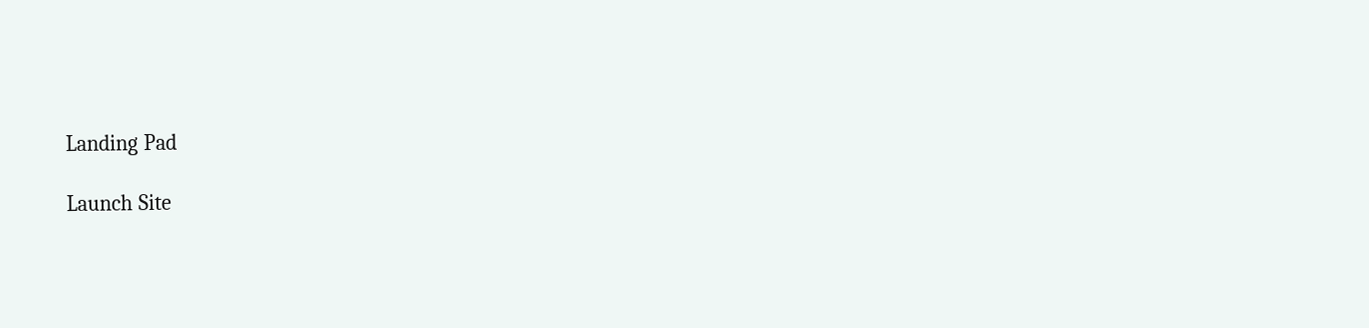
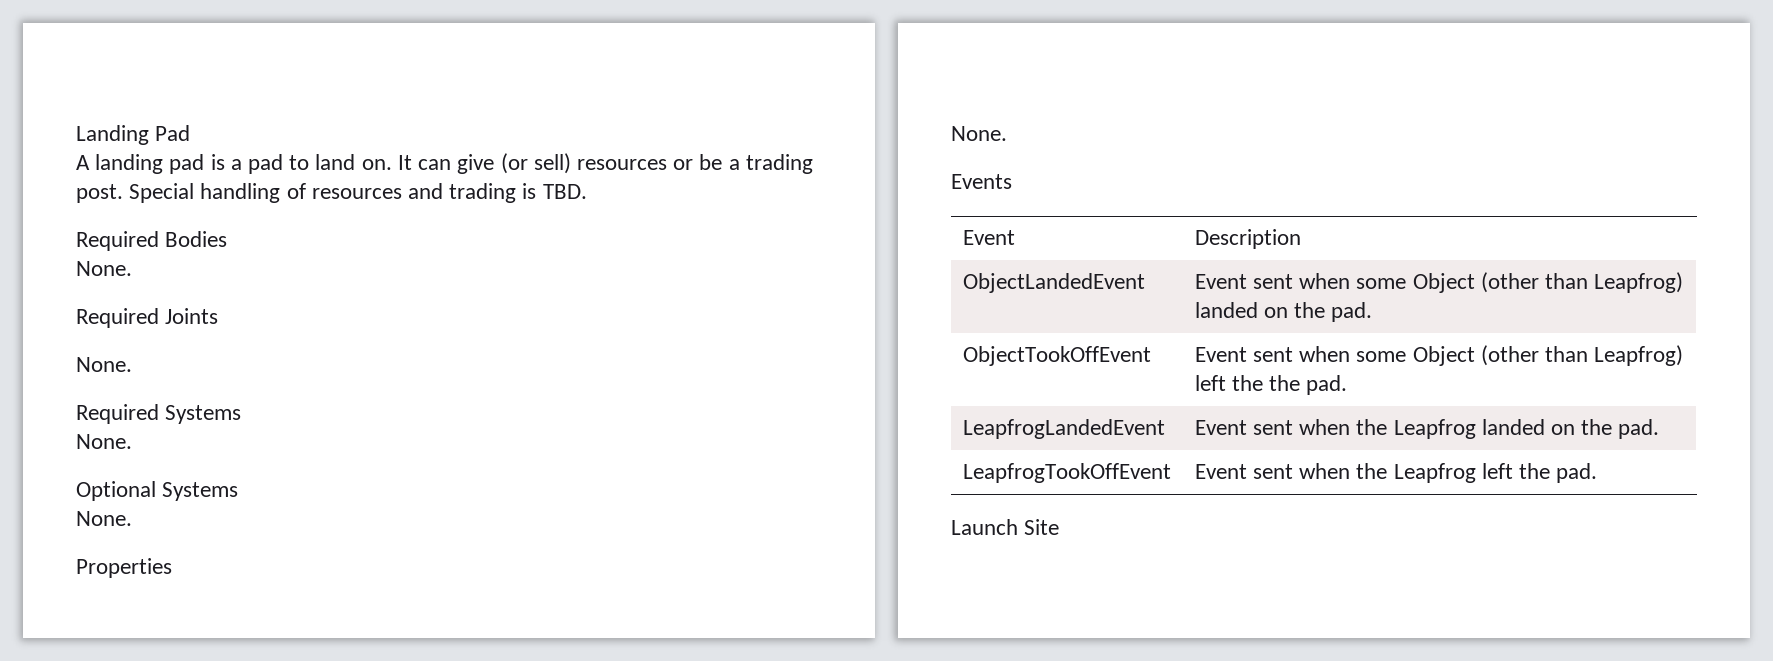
(177, 142) none -> [76,153,813,174] [76,183,587,203] [76,231,228,251] [76,261,132,276] [76,308,219,328] [76,357,132,372] [76,404,242,424] [76,434,132,449] [76,481,239,501] [76,511,132,526] [76,558,172,578] [951,126,1007,141] [951,174,1012,189] [962,230,1015,245] [1194,229,1301,249] [962,273,1145,293] [1194,272,1684,293] [1194,302,1373,322] [962,346,1151,366] [1194,345,1684,366] [1194,375,1348,395] [962,419,1165,439] [1194,419,1660,439] [962,463,1171,483] [1194,463,1598,483] // A landing pad is a pad to land on. It can give (or sell) resources or be a trading post. Special handling of resources and trading is TBD. // Required Bodies // None. // Required Joints // None. // Required Systems // None. // Optional Systems // None. // Properties // None. // Events // Event | Description // ObjectLandedEvent | Event sent when some Object (other than Leapfrog) landed on the pad. // ObjectTookOffEvent | Event sent when some Object (other than Leapfrog) left the the pad. // LeapfrogLandedEvent | Event sent when the Leapfrog landed on the pad. // LeapfrogTookOffEvent | Event sent when the Leapfrog left the pad.

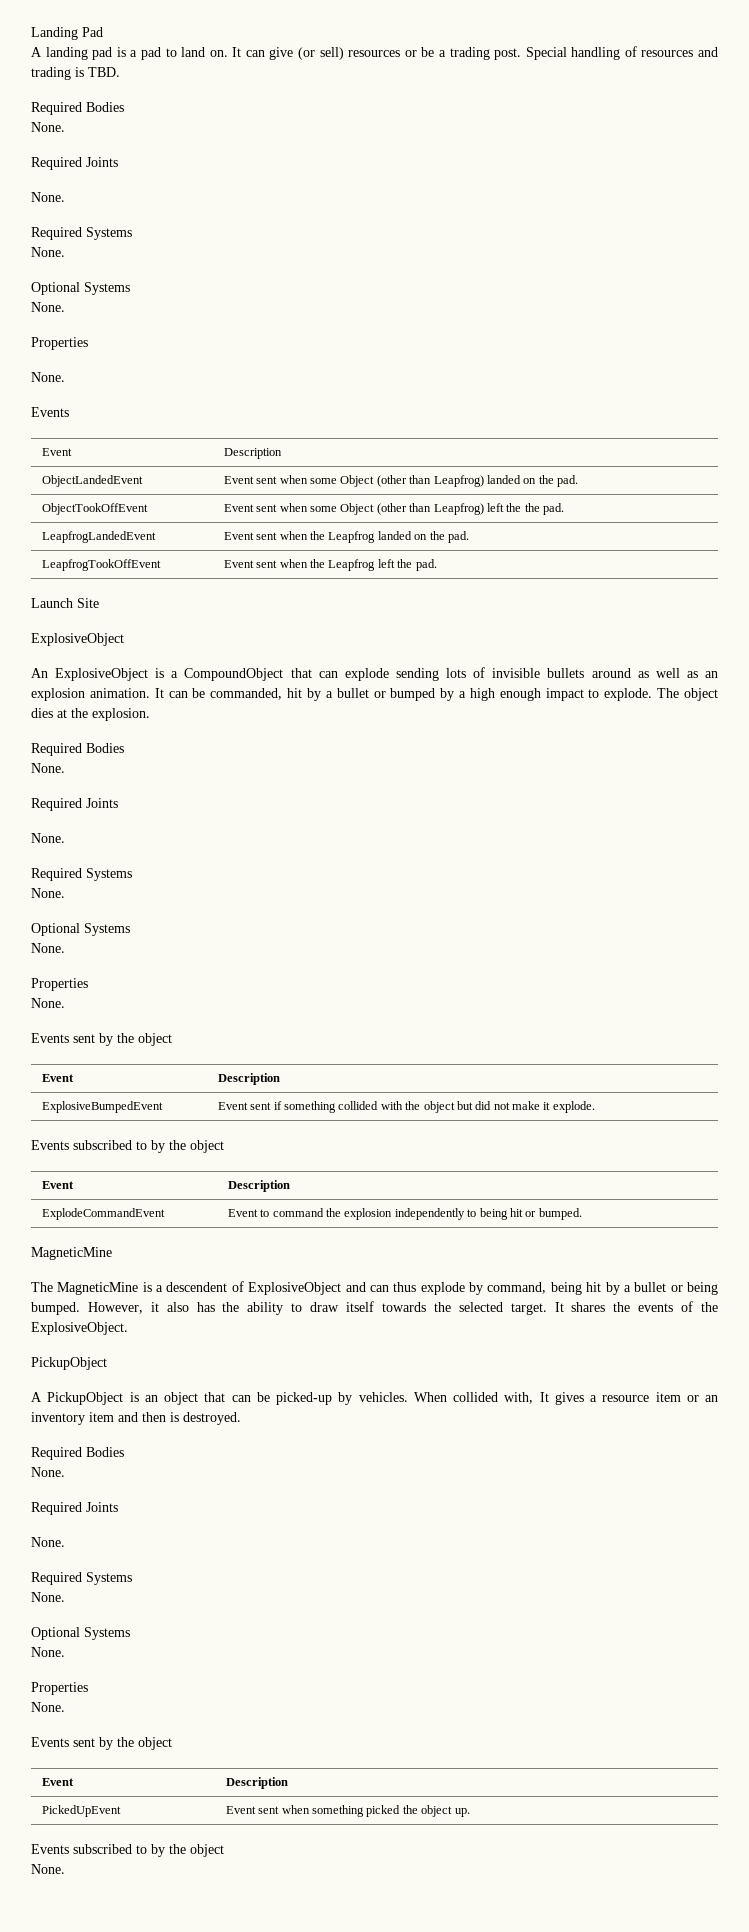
(1060, 527) none -> [31,633,124,646] [31,667,719,681] [31,688,719,701] [31,708,150,721] [31,743,124,756] [31,763,65,773] [31,798,118,811] [31,833,65,843] [31,868,132,881] [31,888,65,898] [31,923,130,936] [31,943,65,953] [31,978,88,991] [31,998,65,1008] [31,1033,172,1046] [41,1074,74,1082] [217,1073,280,1085] [41,1101,163,1113] [217,1101,595,1113] [31,1140,224,1153] [41,1181,74,1189] [227,1180,290,1192] [41,1208,165,1220] [227,1208,582,1220] [31,1247,112,1260] [31,1281,718,1295] [31,1301,719,1315] [31,1322,128,1335] [31,1357,107,1370] [31,1392,718,1405] [31,1412,241,1425] [31,1447,124,1460] [31,1467,65,1477] [31,1502,118,1515] [31,1537,65,1547] [31,1572,132,1585] [31,1592,65,1602] [31,1627,130,1640] [31,1647,65,1657] [31,1682,88,1695] [31,1702,65,1712] [31,1737,172,1750] [41,1778,74,1786] [225,1777,288,1789] [41,1805,121,1817] [225,1805,470,1817] [31,1844,224,1857] [31,1864,65,1874] // ExplosiveObject // An ExplosiveObject is a CompoundObject that can explode sending lots of invisible bullets around as well as an explosion animation. It can be commanded, hit by a bullet or bumped by a high enough impact to explode. The object dies at the explosion. // Required Bodies // None. // Required Joints // None. // Required Systems // None. // Optional Systems // None. // Properties // None. // Events sent by the object // Event | Description // ExplosiveBumpedEvent | Event sent if something collided with the object but did not make it explode. // Events subscribed to by the object // Event | Description // ExplodeCommandEvent | Event to command the explosion independently to being hit or bumped. // MagneticMine // The MagneticMine is a descendent of ExplosiveObject and can thus explode by command, being hit by a bullet or being bumped. However, it also has the ability to draw itself towards the selected target. It shares the events of the ExplosiveObject. // PickupObject // A PickupObject is an object that can be picked-up by vehicles. When collided with, It gives a resource item or an inventory item and then is destroyed. // Required Bodies // None. // Required Joints // None. // Required Systems // None. // Optional Systems // None. // Properties // None. // Events sent by the object // Event | Description // PickedUpEvent | Event sent when something picked the object up. // Events subscribed to by the object // None.

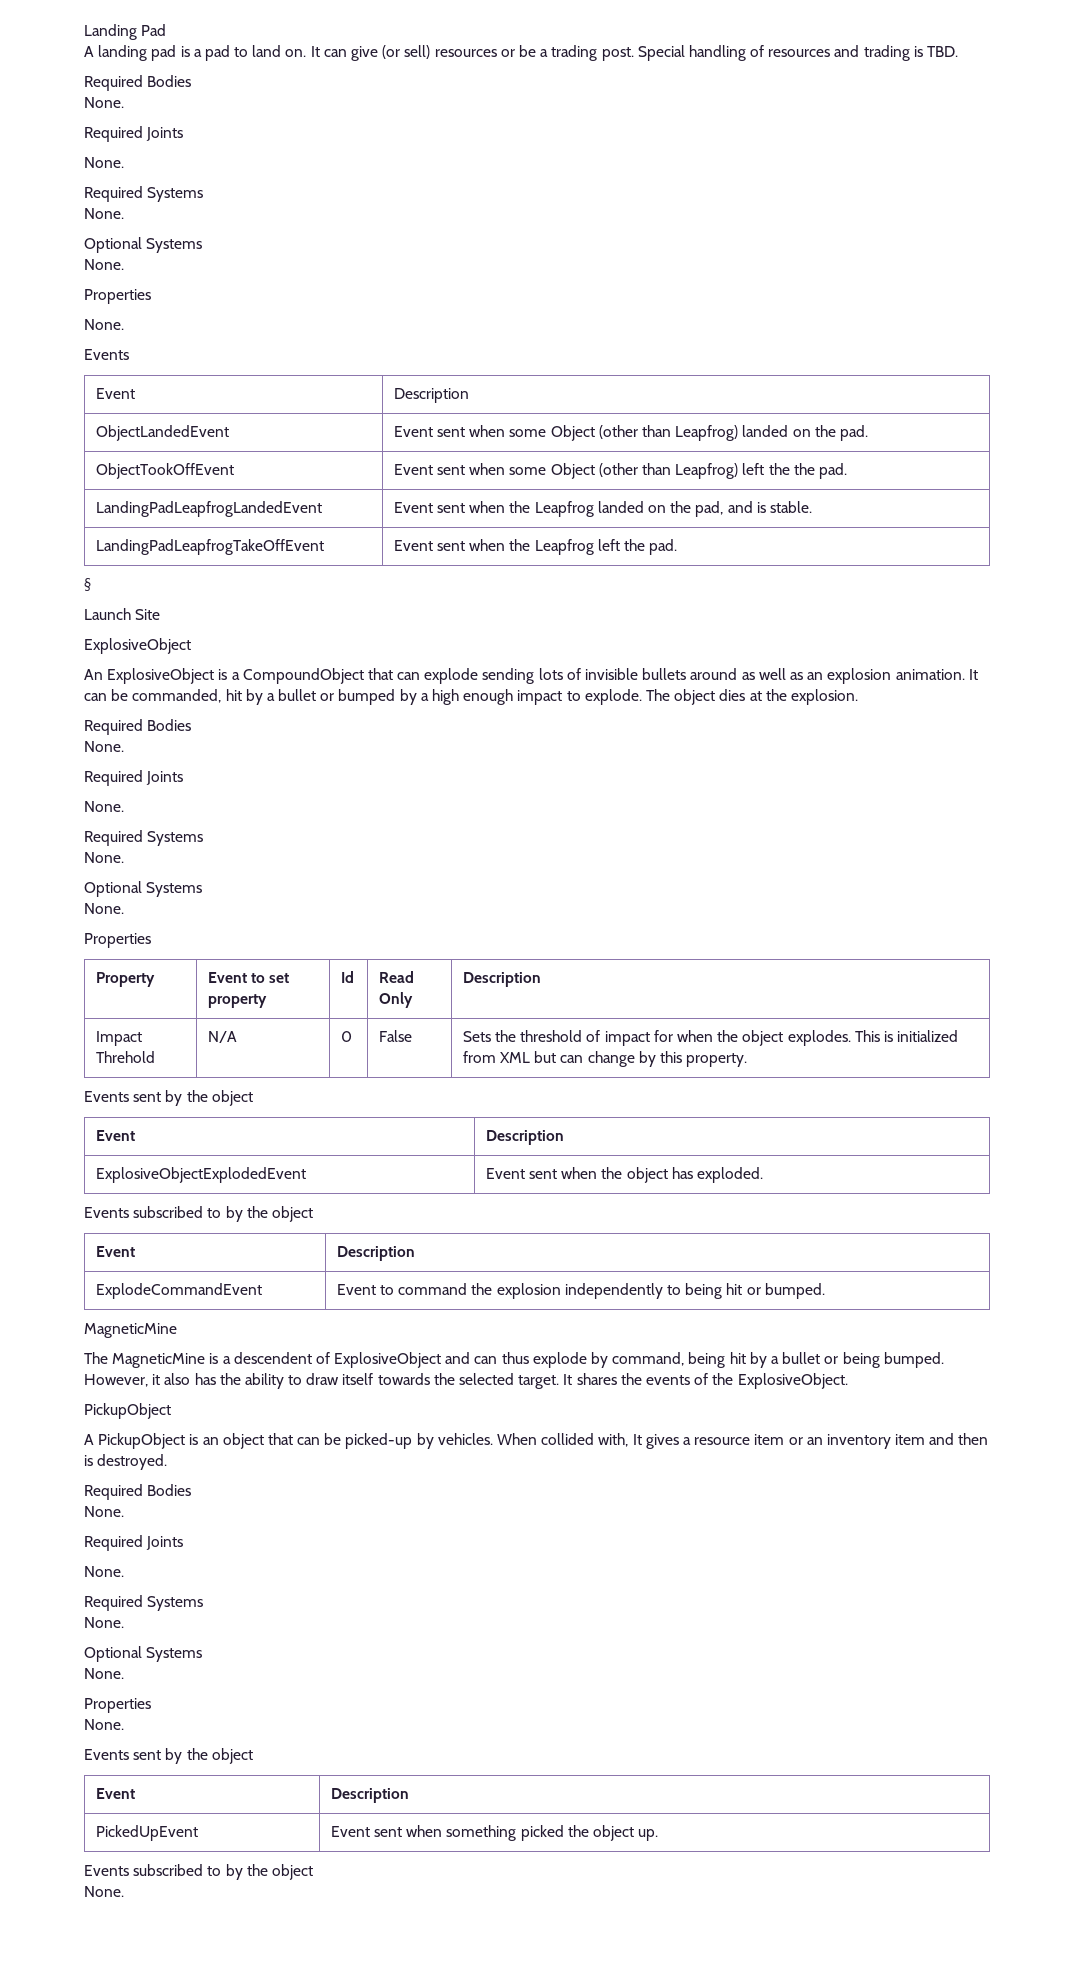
[41,531,156,543] LeapfrogLandedEvent -> [95,501,322,517] LandingPadLeapfrogLandedEvent
[447,531,469,543] [41,559,161,571] pad. // LeapfrogTookOffEvent -> [695,501,812,517] [95,539,324,555] pad, and is stable. // LandingPadLeapfrogTakeOffEvent
(437, 565) none -> [84,578,91,591] // §
[31,998,65,1008] [31,1033,172,1046] [41,1074,74,1082] [217,1073,280,1085] [41,1101,163,1113] [217,1101,595,1113] // None. // Events sent by the object // Event | Description // ExplosiveBumpedEvent | Event sent if something collided with the object but did not make it explode. -> [95,972,155,987] [207,972,290,983] [207,994,267,1008] [340,971,354,983] [378,971,414,983] [378,992,413,1008] [462,972,541,987] [95,1031,142,1046] [95,1051,155,1063] [207,1031,237,1043] [340,1031,352,1042] [378,1030,412,1042] [462,1030,959,1046] [462,1051,748,1067] [84,1090,253,1106] [95,1130,135,1141] [485,1130,564,1145] [95,1167,306,1183] [485,1167,764,1183] // Property | Event to set property | Id | Read Only | Description // Impact Threhold | N/A | 0 | False | Sets the threshold of impact for when the object explodes. This is initialized from XML but can change by this property. // Events sent by the object // Event | Description // ExplosiveObjectExplodedEvent | Event sent when the object has exploded.

